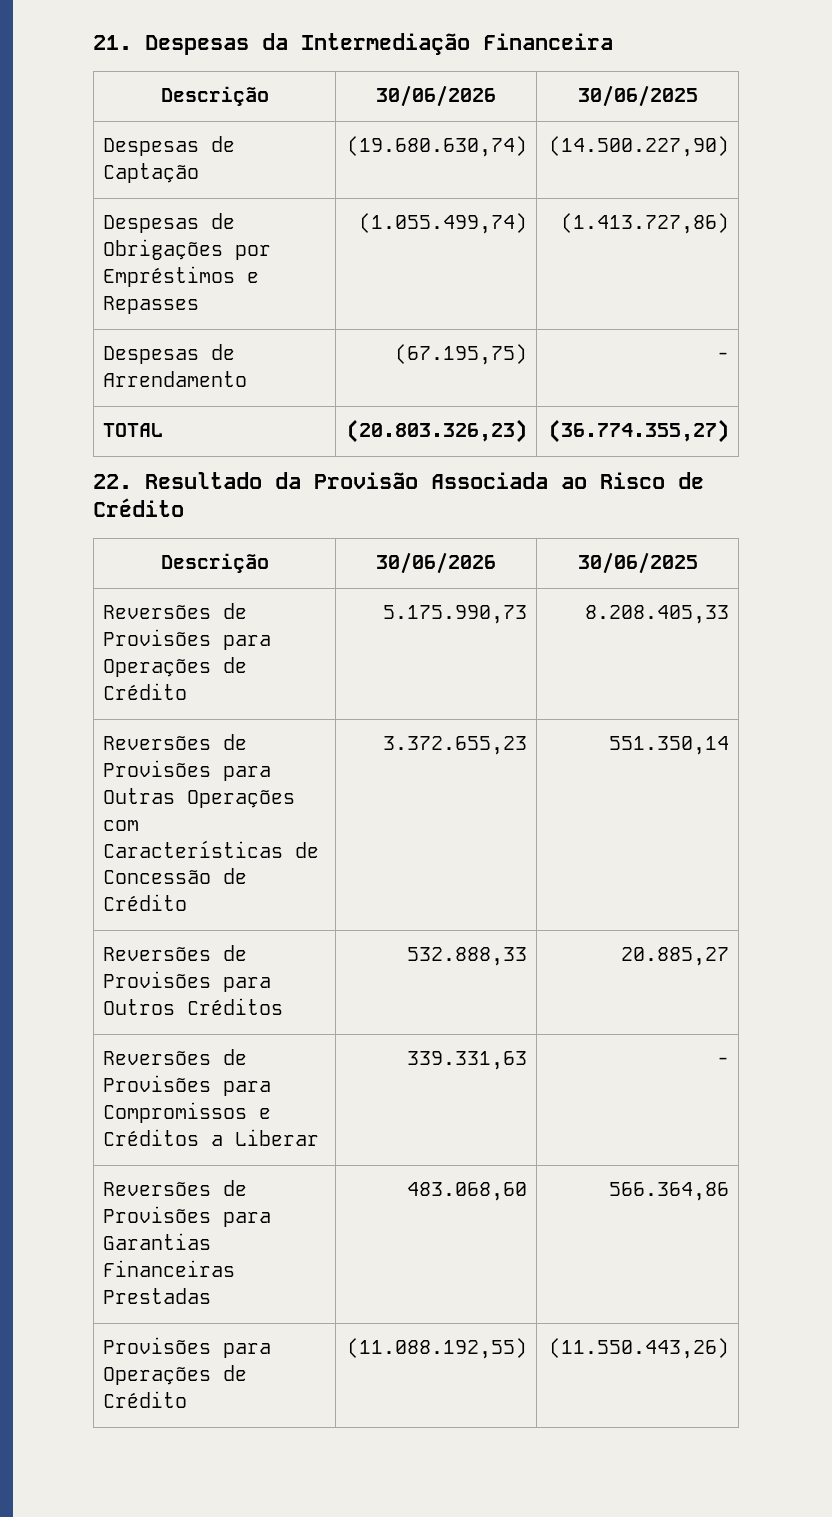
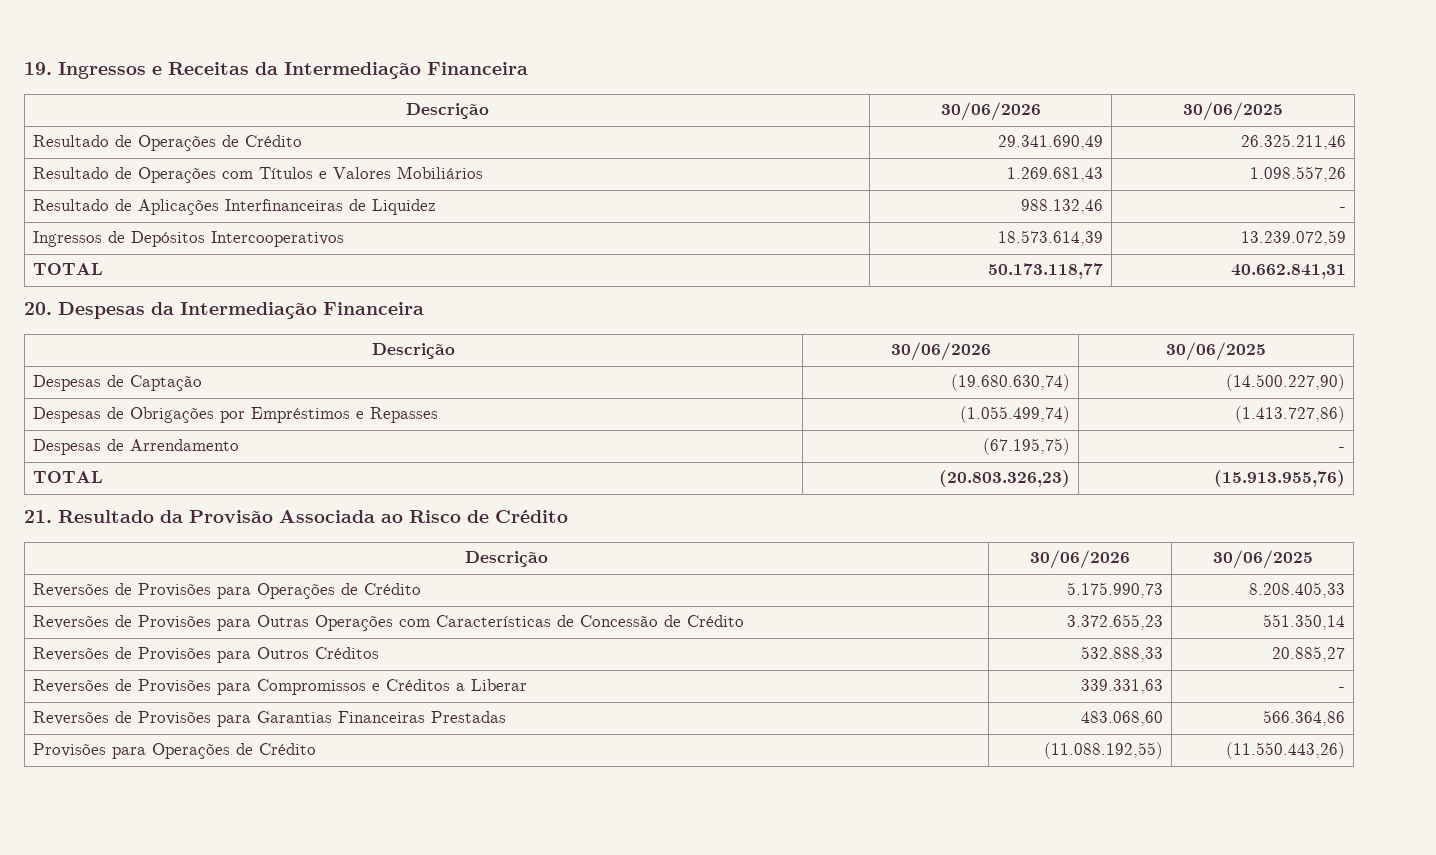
[93,35,132,50] 21. -> [24,62,528,79] [405,103,489,119] [940,102,1041,121] [1183,102,1283,121] [33,135,303,151] [997,135,1103,150] [1240,134,1346,150] [33,166,484,183] [1006,167,1103,182] [1249,166,1346,182] [33,199,437,215] [1020,199,1103,214] [1339,207,1346,211] [33,231,345,247] [997,230,1103,246] [1240,230,1346,246] [33,263,104,275] [987,263,1103,279] [1230,264,1346,279] [24,302,52,315] 19. Ingressos e Receitas da Intermediação Financeira // Descrição | 30/06/2026 | 30/06/2025 // Resultado de Operações de Crédito | 29.341.690,49 | 26.325.211,46 // Resultado de Operações com Títulos e Valores Mobiliários | 1.269.681,43 | 1.098.557,26 // Resultado de Aplicações Interfinanceiras de Liquidez | 988.132,46 | - // Ingressos de Depósitos Intercooperativos | 18.573.614,39 | 13.239.072,59 // TOTAL | 50.173.118,77 | 40.662.841,31 // 20.
[548,419,729,443] [93,474,132,489] (36.774.355,27) // 22. -> [1213,470,1345,487] [24,510,52,523] (15.913.955,76) // 21.

